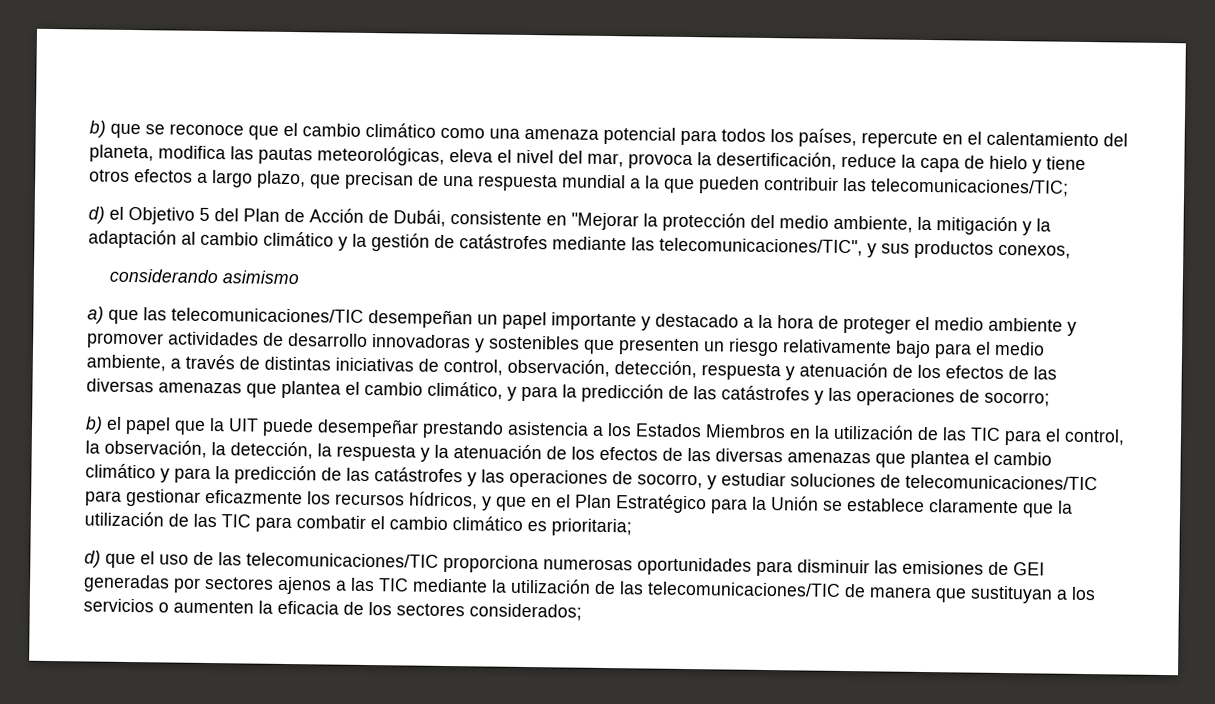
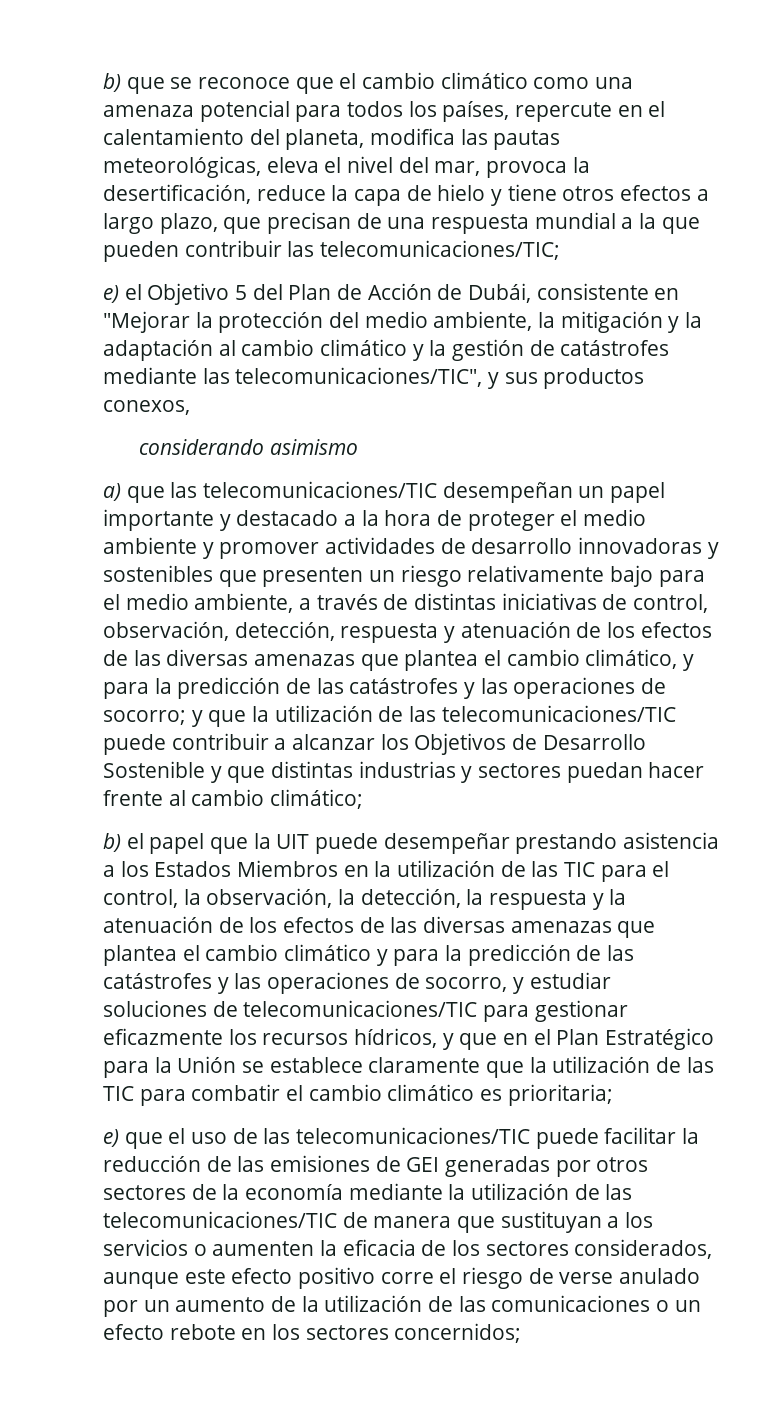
[88,206,105,224] d) -> [103,285,119,303] e)
(1050, 399) none -> [191,705,676,727] [103,733,646,755] [103,761,705,783] [103,789,364,809] y que la utilización de las telecomunicaciones/TIC puede contribuir a alcanzar los Objetivos de Desarrollo Sostenible y que distintas industrias y sectores puedan hacer frente al cambio climático;
[84,550,101,568] d) -> [103,1129,119,1147] e)
[443,554,870,577] proporciona numerosas oportunidades para disminuir -> [535,1127,700,1149] [103,1155,232,1172] puede facilitar la reducción de
[204,576,409,595] sectores ajenos a las TIC -> [596,1157,649,1172] [103,1184,344,1200] otros sectores de la economía
[469,603,582,621] considerados; -> [574,1239,713,1259] [103,1267,701,1289] [103,1295,701,1317] [103,1323,522,1343] considerados, aunque este efecto positivo corre el riesgo de verse anulado por un aumento de la utilización de las comunicaciones o un efecto rebote en los sectores concernidos;

